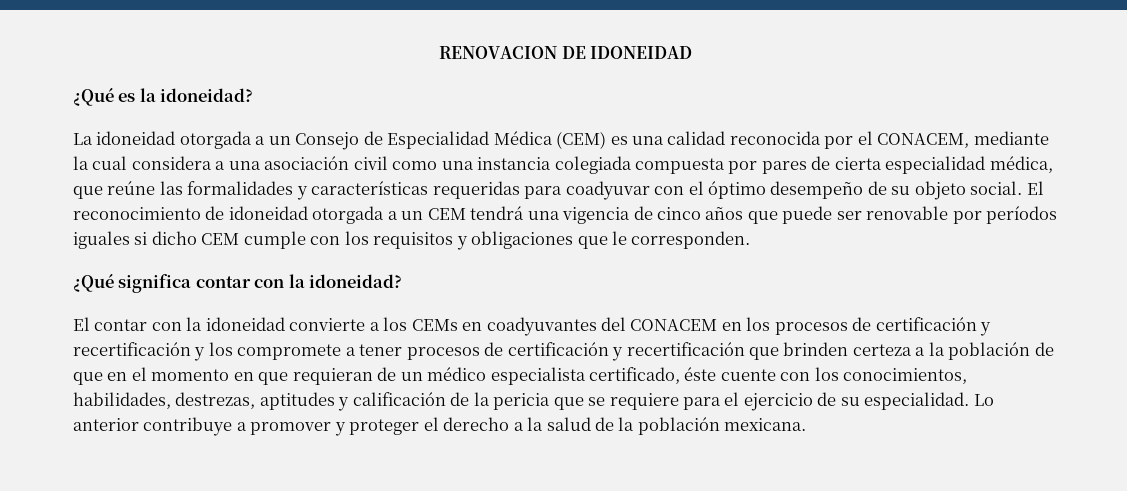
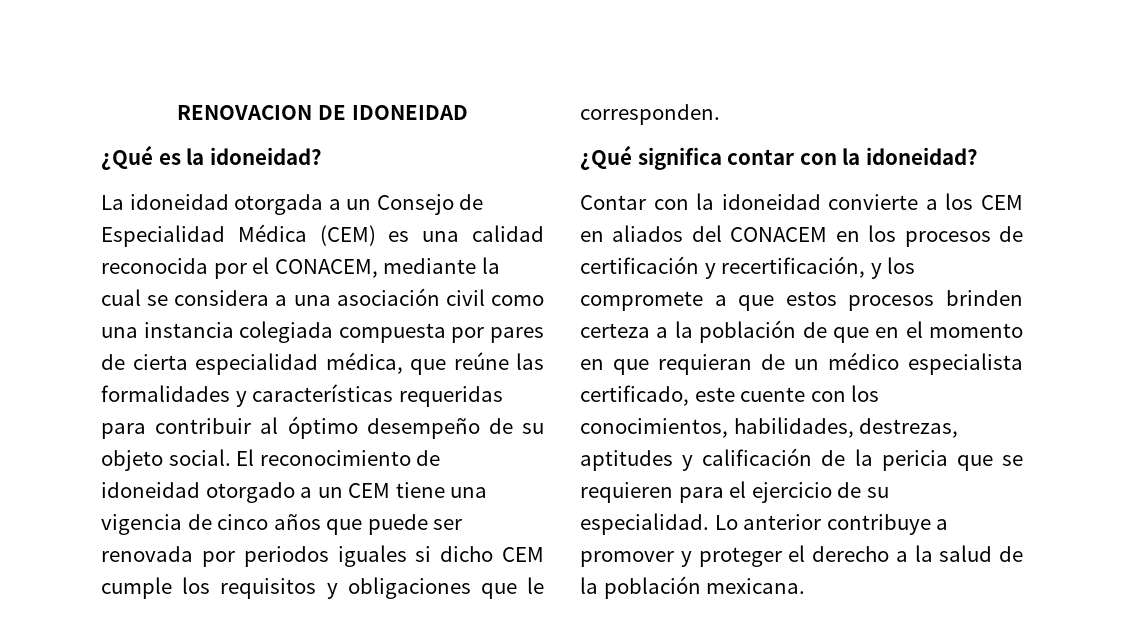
(128, 163) none -> [147,295,169,306] se
[565,181,704,200] coadyuvar con el -> [155,417,279,434] contribuir al
[312,206,385,224] otorgada -> [205,482,295,503] otorgado
[470,206,525,220] tendrá -> [395,482,445,498] tiene
[866,206,1058,224] renovable por períodos -> [101,546,329,567] renovada por periodos
[310,236,341,245] con -> (172, 588) none
[73,317,148,331] El contar -> [580,195,646,210] Contar
[411,317,597,336] CEMs en coadyuvantes -> [981,195,1023,210] [580,225,684,242] CEM en aliados
[73,342,191,356] recertificación -> [721,256,866,278] recertificación,
[359,342,780,361] tener procesos de certificación y recertificación que -> [738,291,935,311] que estos procesos
[684,367,717,381] éste -> [694,387,735,402] este
[609,393,679,410] requiere -> [580,482,673,503] requieren

